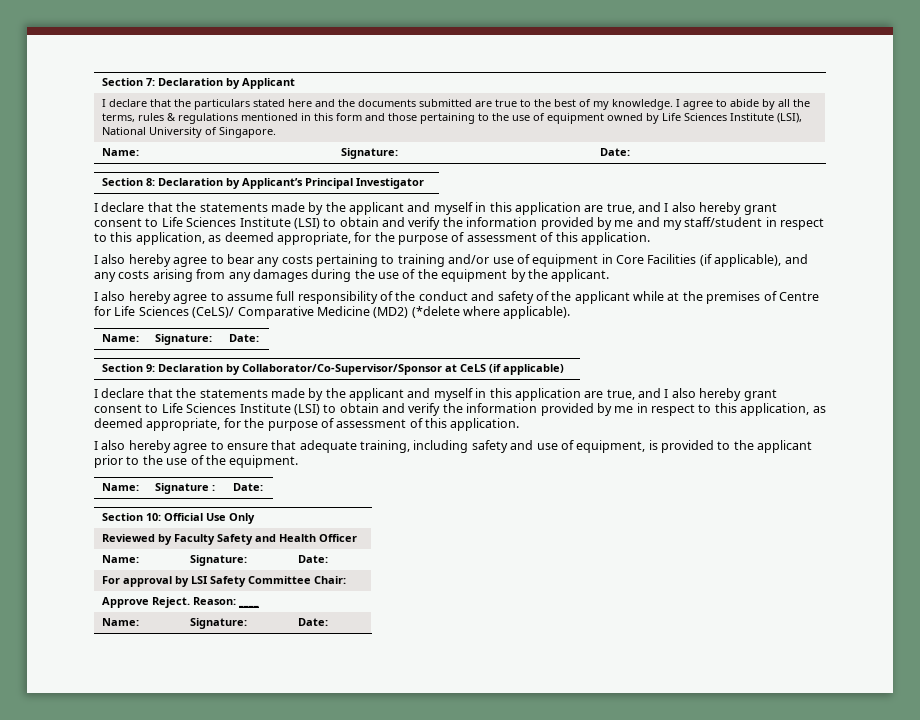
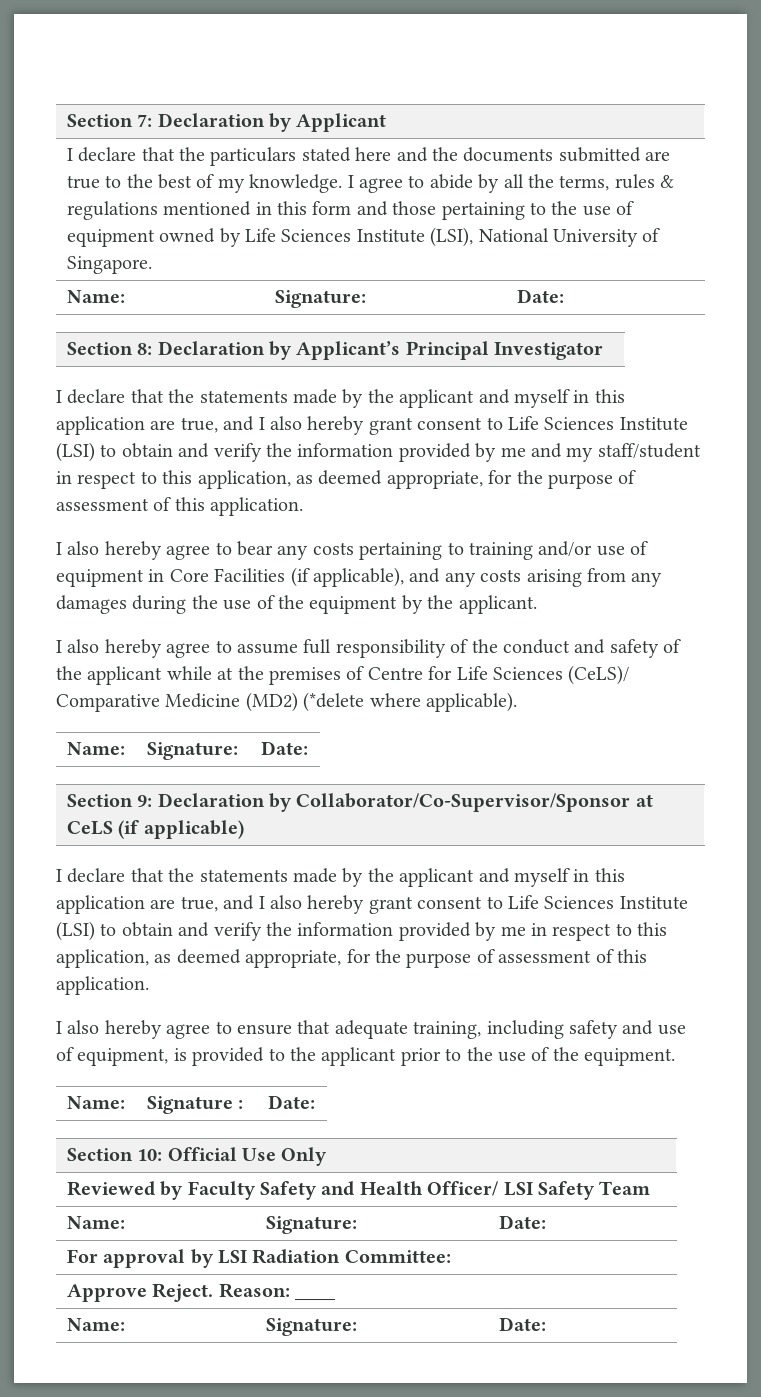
[318,534,357,542] Officer -> [427,1181,651,1200] Officer/ LSI Safety Team
[209,576,346,587] Safety Committee Chair: -> [252,1249,451,1264] Radiation Committee:

